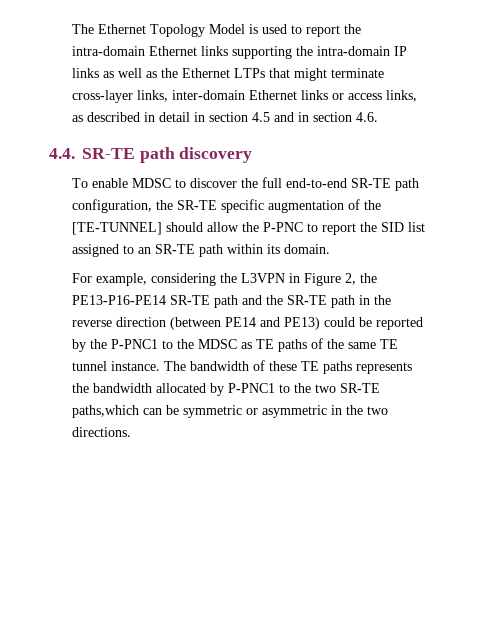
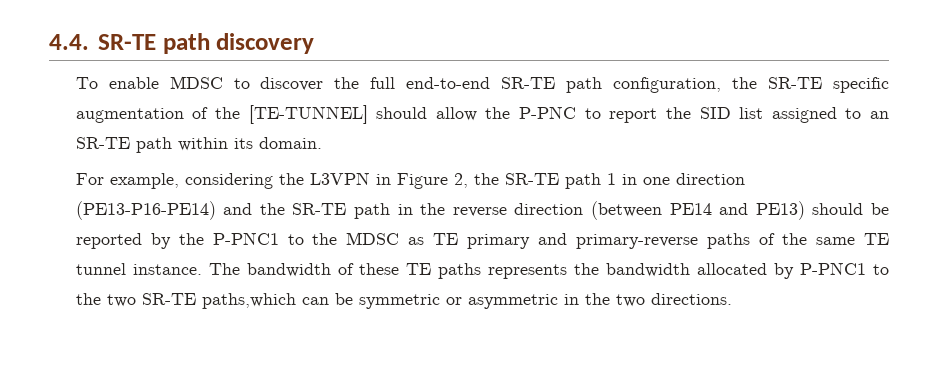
[72,24,362,37] [72,46,408,59] [72,68,385,81] [72,90,418,103] [72,112,379,122] The Ethernet Topology Model is used to report the intra-domain Ethernet links supporting the intra-domain IP links as well as the Ethernet LTPs that might terminate cross-layer links, inter-domain Ethernet links or access links, as described in detail in section 4.5 and in section 4.6. // -> (49, 42) none
[72,295,239,308] PE13-P16-PE14 SR-TE path -> [504,173,745,189] [75,201,216,220] SR-TE path 1 in one direction (PE13-P16-PE14)
[324,317,356,327] could -> [812,203,864,215] should
(275, 344) none -> [467,233,699,249] primary and primary-reverse

